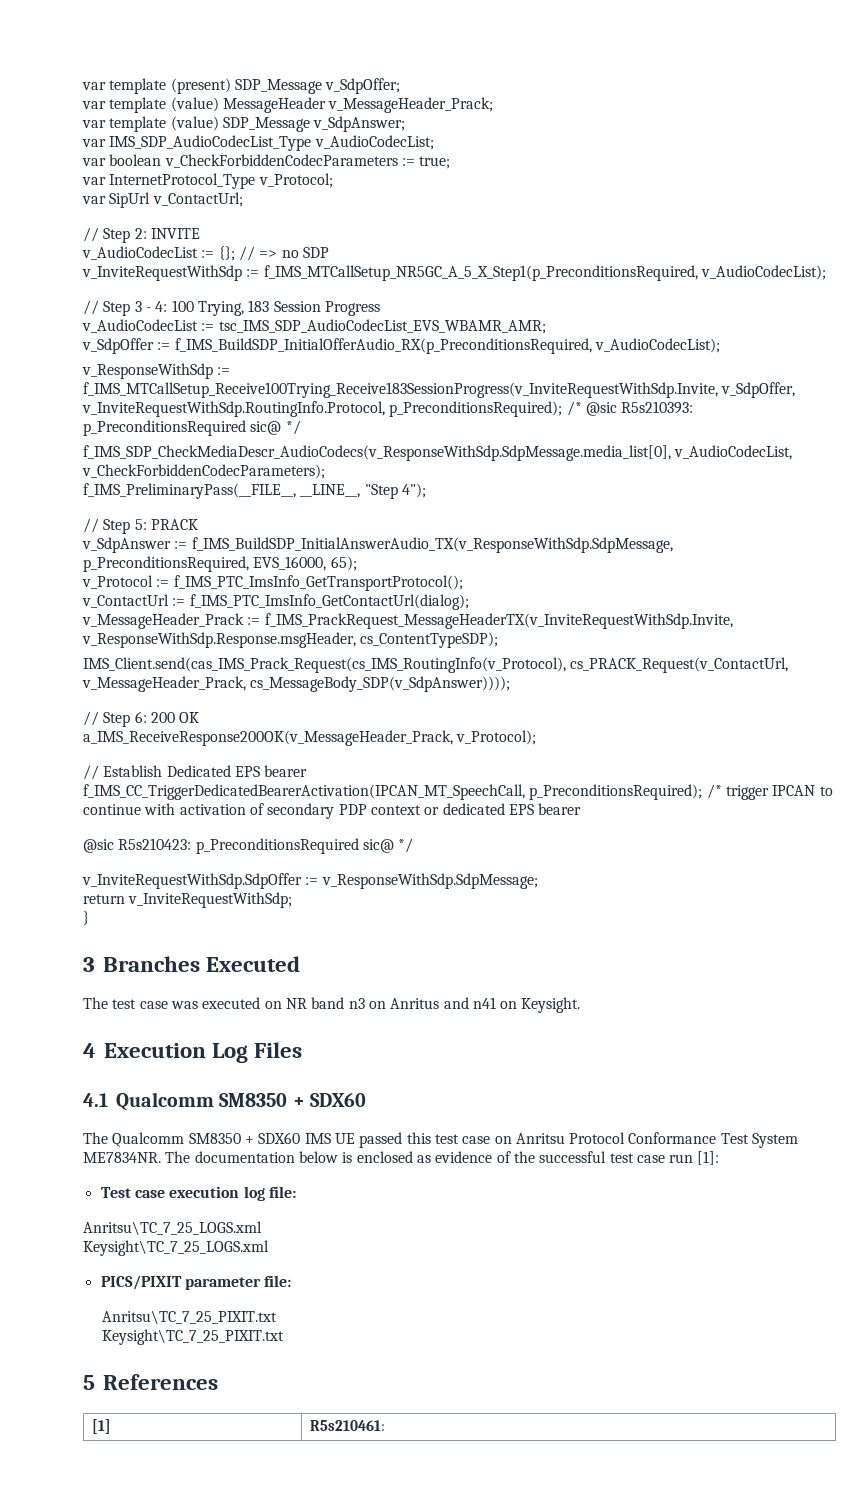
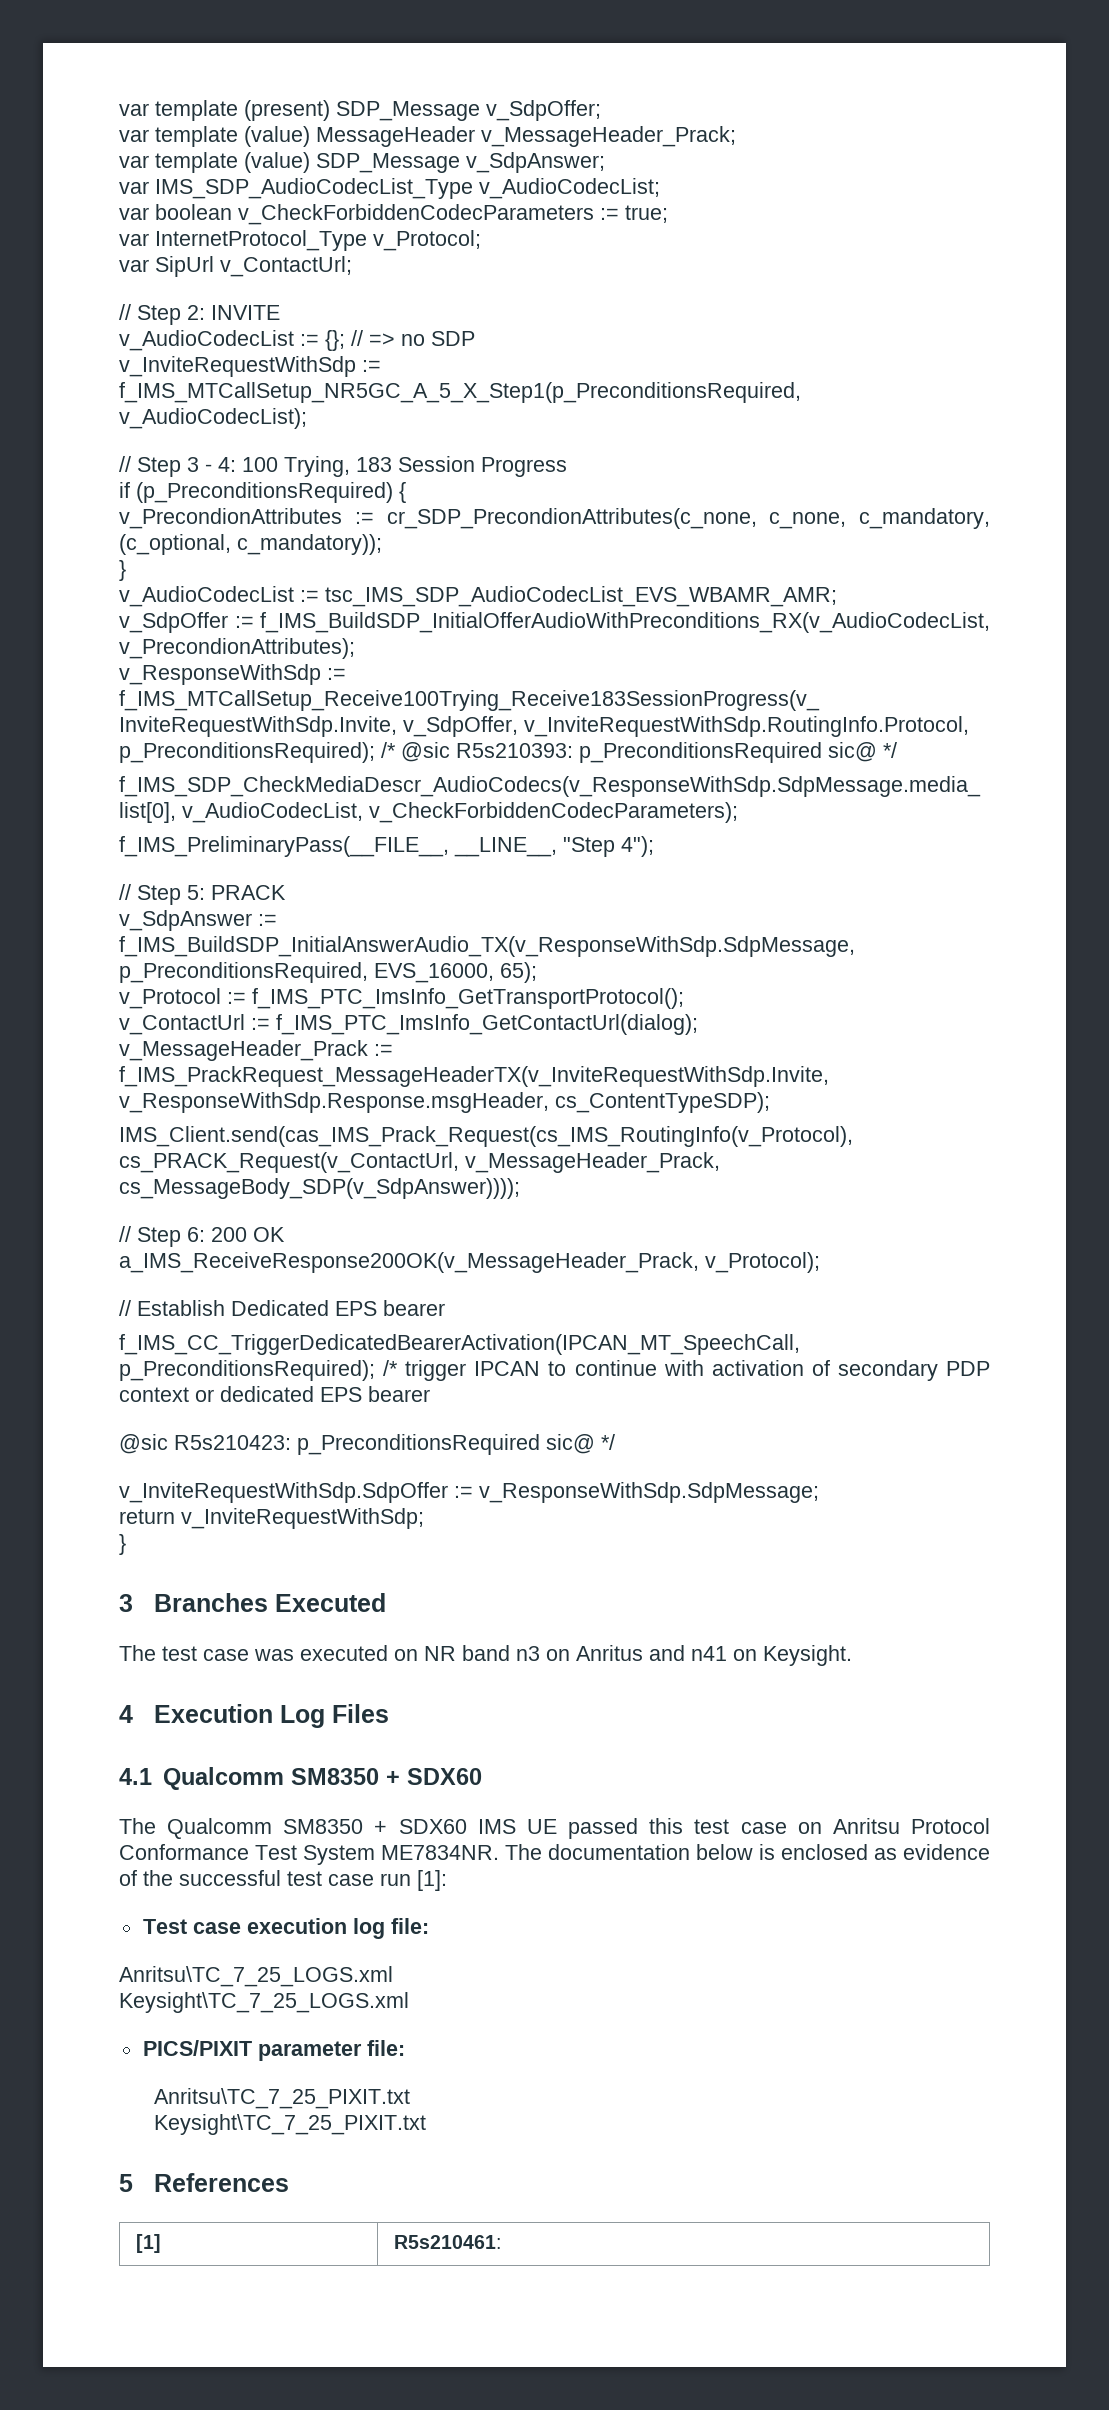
(380, 308) none -> [119,482,406,503] [119,508,990,529] [119,534,382,555] [119,560,126,581] // if (p_PreconditionsRequired) { // v_PrecondionAttributes := cr_SDP_PrecondionAttributes(c_none, c_none, c_mandatory, (c_optional, c_mandatory)); // }
[174,338,720,354] f_IMS_BuildSDP_InitialOfferAudio_RX(p_PreconditionsRequired, v_AudioCodecList); -> [260,612,990,633] [119,638,355,659] f_IMS_BuildSDP_InitialOfferAudioWithPreconditions_RX(v_AudioCodecList, v_PrecondionAttributes);

